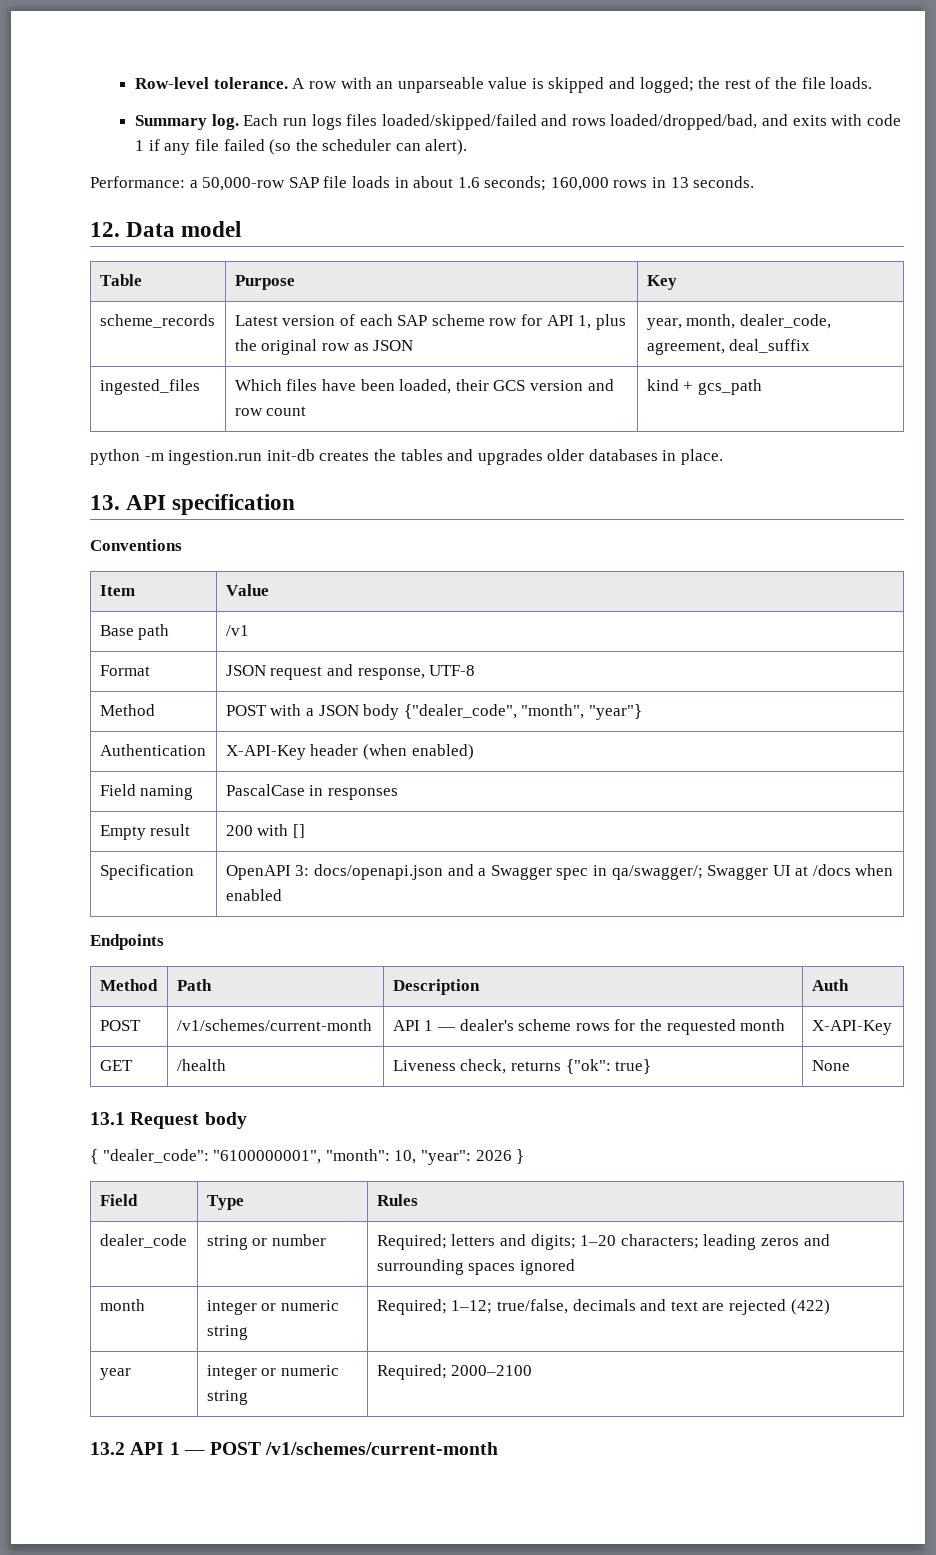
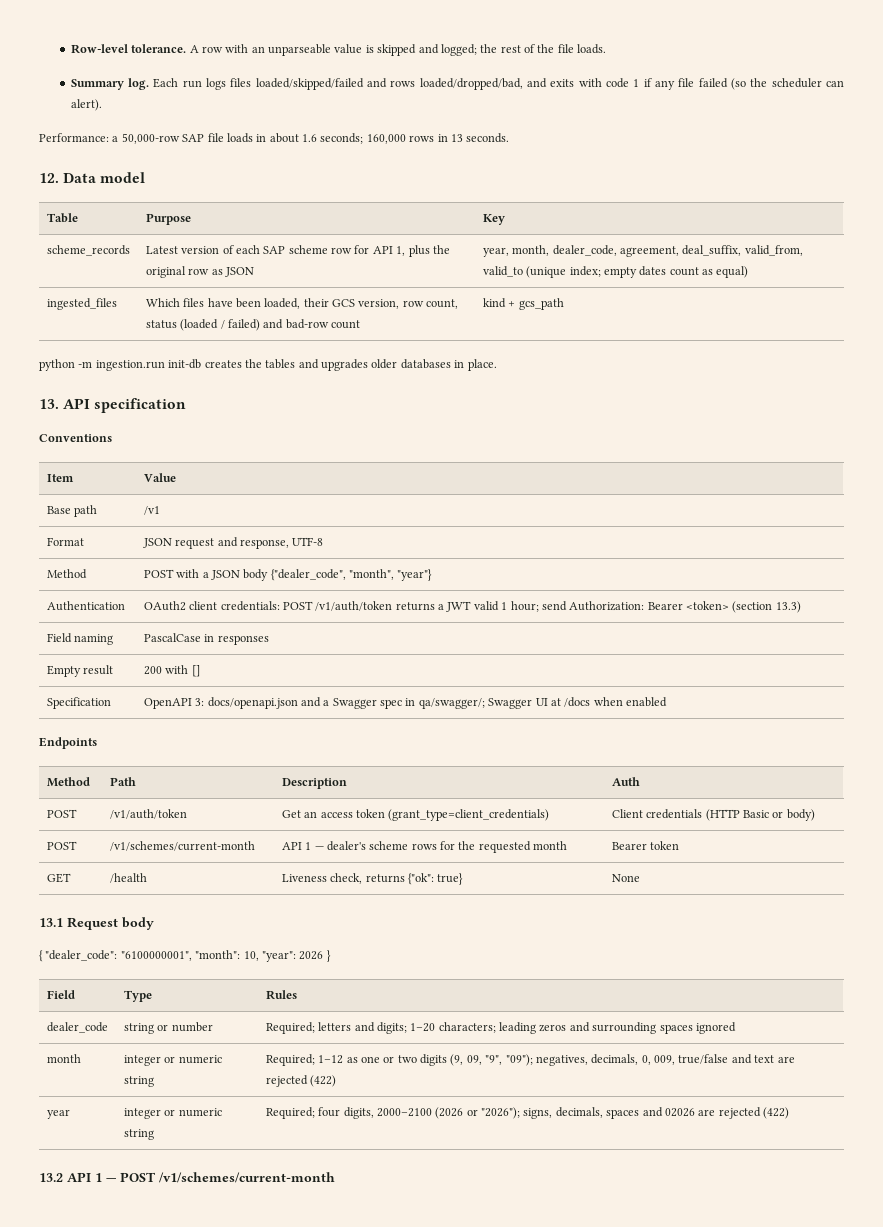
[729,339,811,353] deal_suffix -> [682,245,803,256] [482,266,749,278] deal_suffix, valid_from, valid_to (unique index; empty dates count as equal)
[529,379,614,391] [234,408,263,416] version and row -> [358,299,459,309] [145,319,329,331] version, row count, status (loaded / failed) and bad-row
[225,744,474,760] X-API-Key header (when enabled) -> [143,601,801,613] OAuth2 client credentials: POST /v1/auth/token returns a JWT valid 1 hour; send Authorization: Bearer <token> (section 13.3)
(849, 985) none -> [46,809,77,818] [109,809,187,819] [281,809,550,821] [611,809,815,821] // POST | /v1/auth/token | Get an access token (grant_type=client_credentials) | Client credentials (HTTP Basic or body)
[811,1020,892,1035] X-API-Key -> [611,841,680,850] Bearer token
[451,1299,636,1314] 1–12; true/false, decimals -> [318,1054,729,1066] 1–12 as one or two digits (9, 09, "9", "09"); negatives, decimals, 0, 009, true/false
(447, 1372) none -> [318,1107,374,1119] four digits,
(533, 1370) none -> [435,1107,790,1119] (2026 or "2026"); signs, decimals, spaces and 02026 are rejected (422)

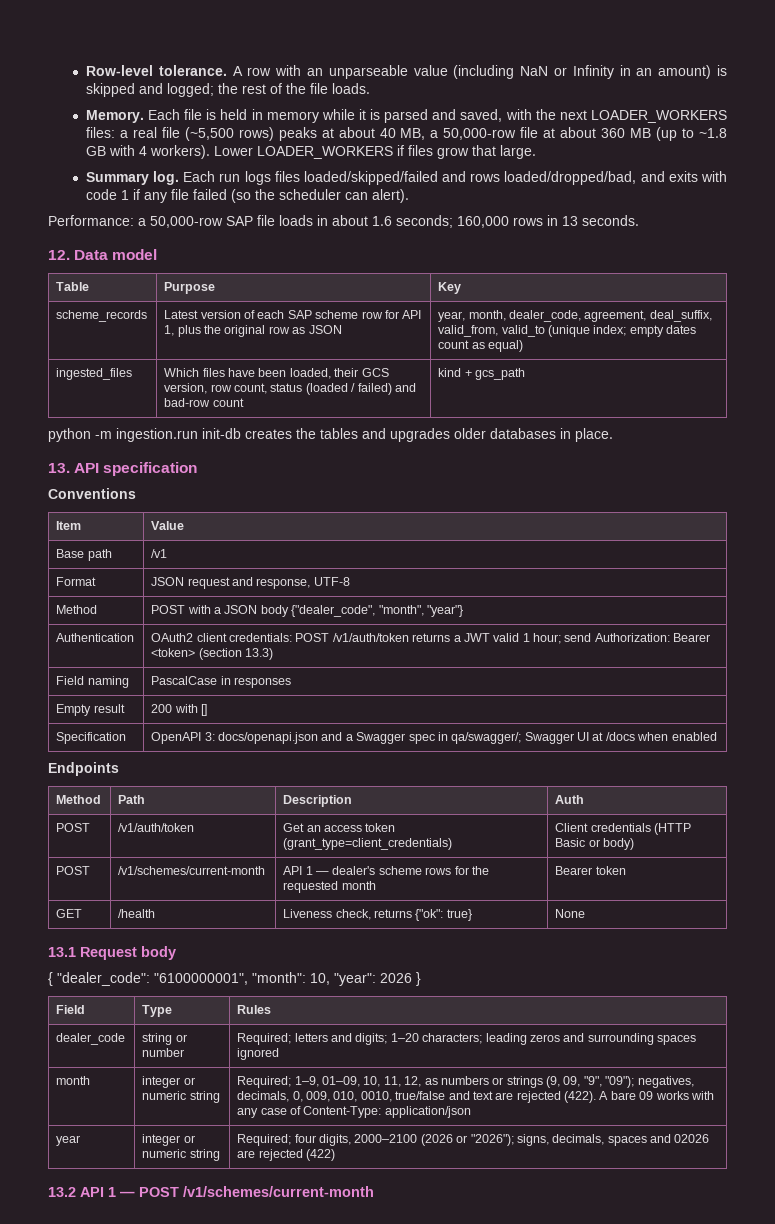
(363, 49) none -> [453,65,712,79] (including NaN or Infinity in an amount)
(607, 49) none -> [85,109,727,123] [85,127,728,141] [85,145,536,159] // Memory. Each file is held in memory while it is parsed and saved, with the next LOADER_WORKERS files: a real file (~5,500 rows) peaks at about 40 MB, a 50,000-row file at about 360 MB (up to ~1.8 GB with 4 workers). Lower LOADER_WORKERS if files grow that large.
[318,1054,448,1066] 1–12 as one or two digits -> [294,1076,543,1088] 1–9, 01–09, 10, 11, 12, as numbers or strings
(676, 1060) none -> [333,1091,392,1102] 010, 0010,
[310,1075,337,1087] (422) -> [564,1091,714,1103] [237,1106,471,1118] (422). A bare 09 works with any case of Content-Type: application/json

